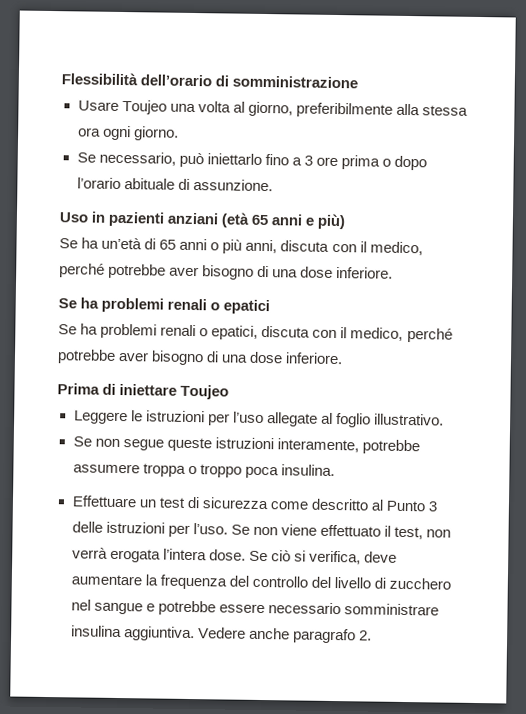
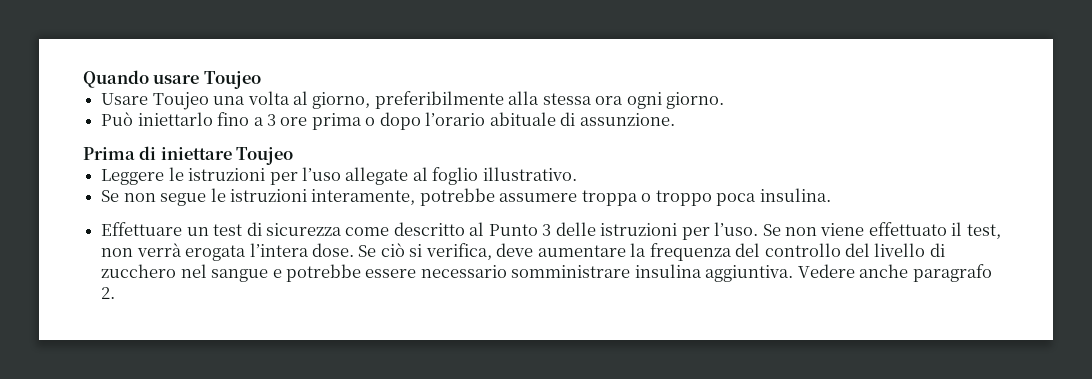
[61,72,359,89] Flessibilità dell’orario di somministrazione -> [83,70,261,89] Quando usare Toujeo
[76,151,204,168] Se necessario, può -> [101,112,134,126] Può
[59,211,347,230] [59,237,423,256] [59,263,394,280] [58,297,271,315] [58,323,453,343] [57,349,344,366] // Uso in pazienti anziani (età 65 anni e più) // Se ha un’età di 65 anni o più anni, discuta con il medico, perché potrebbe aver bisogno di una dose inferiore. // Se ha problemi renali o epatici // Se ha problemi renali o epatici, discuta con il medico, perché potrebbe aver bisogno di una dose inferiore. -> (675, 119) none
[166,437,212,452] queste -> [210,188,226,202] le

